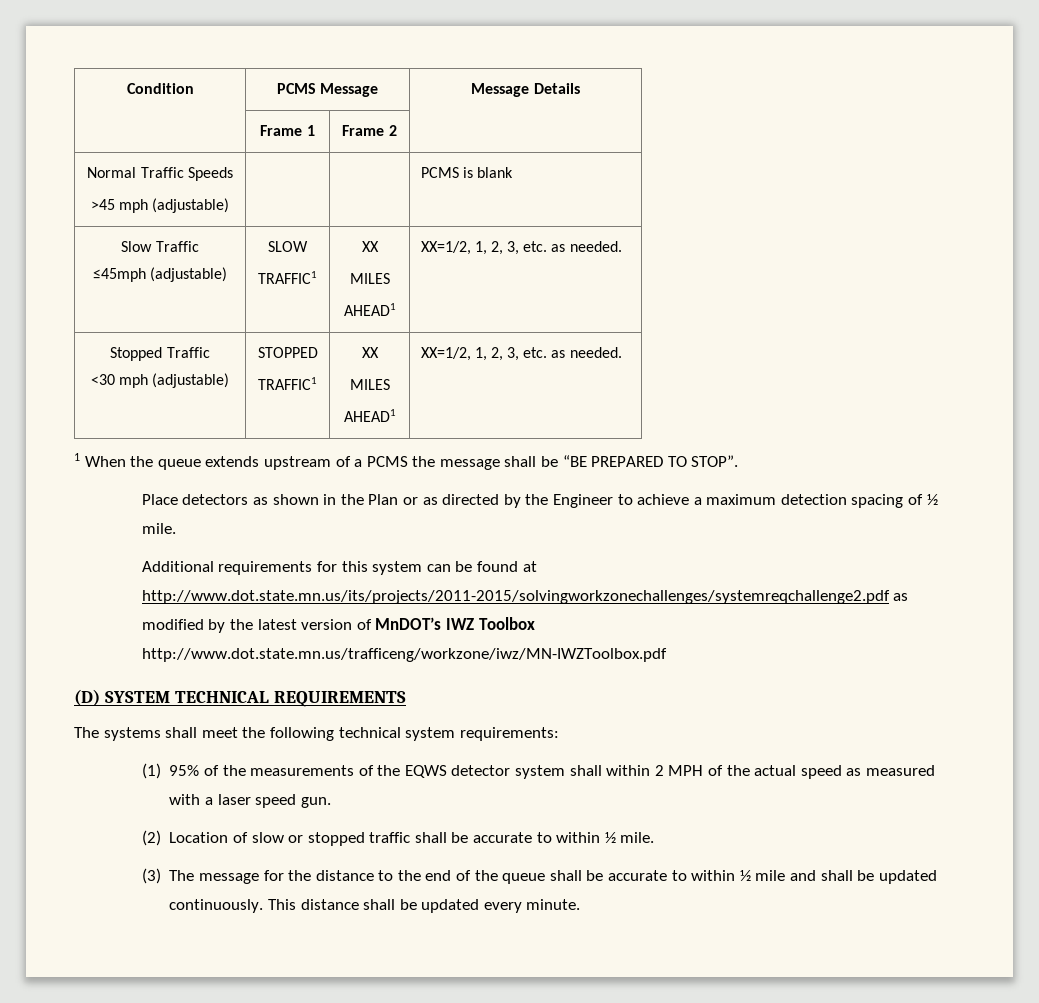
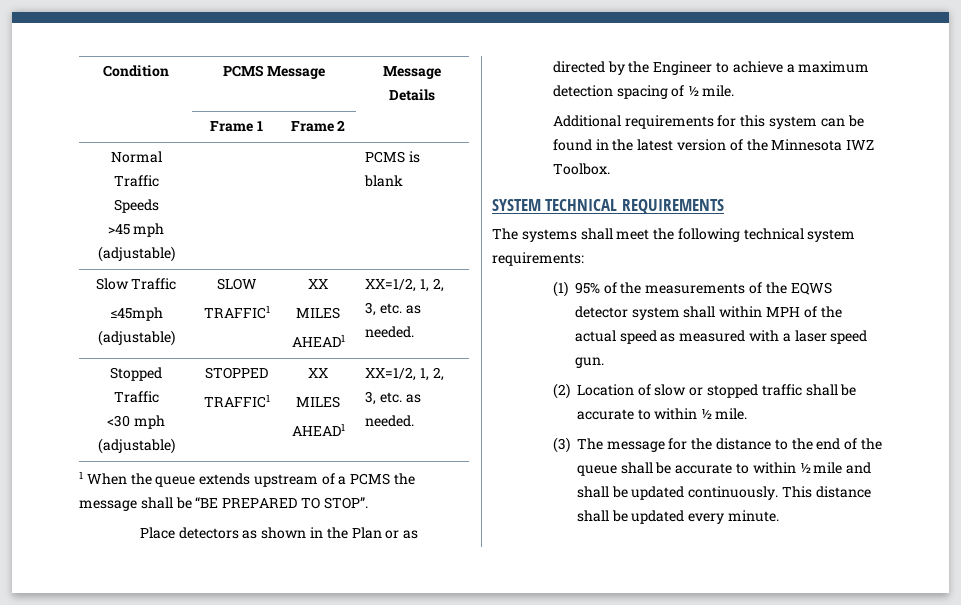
[522,561,537,572] [141,590,909,604] [141,617,535,633] [141,648,667,662] [74,689,100,706] at http://www.dot.state.mn.us/its/projects/2011-2015/solvingworkzonechallenges/systemreqchallenge2.pdf as modified by the latest version of MnDOT’s IWZ Toolbox http://www.dot.state.mn.us/trafficeng/workzone/iwz/MN-IWZToolbox.pdf // (D) -> [595,139,875,151] [552,163,610,175] in the latest version of the Minnesota IWZ Toolbox. //
[654,765,664,776] 2 -> (763, 312) none

